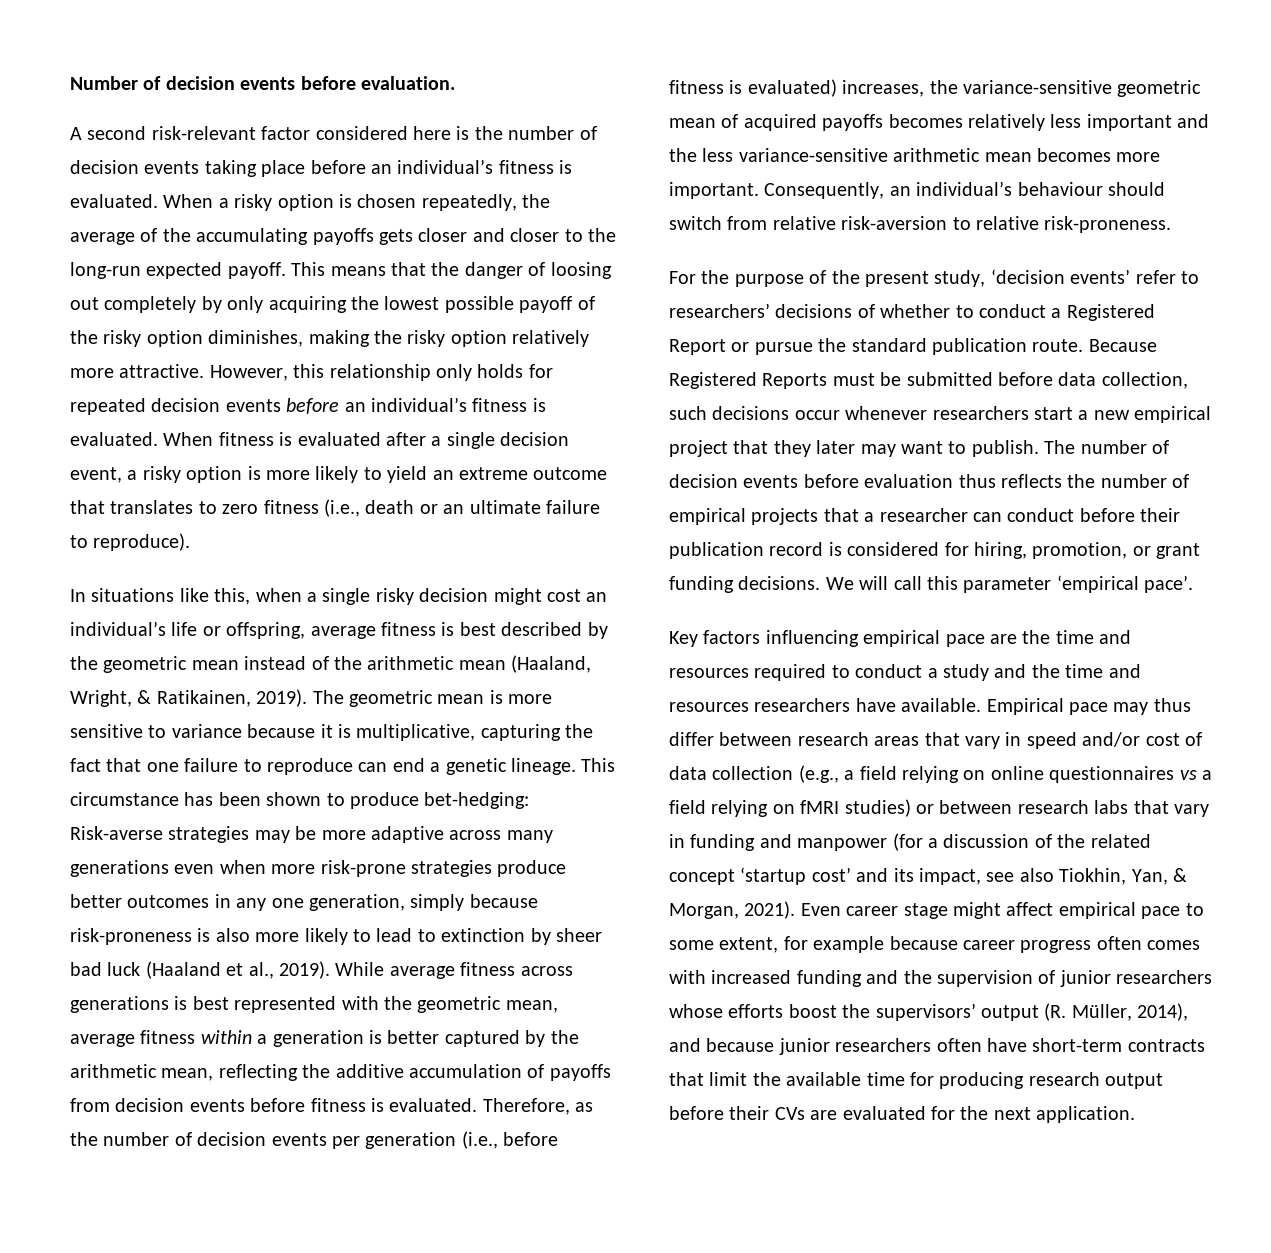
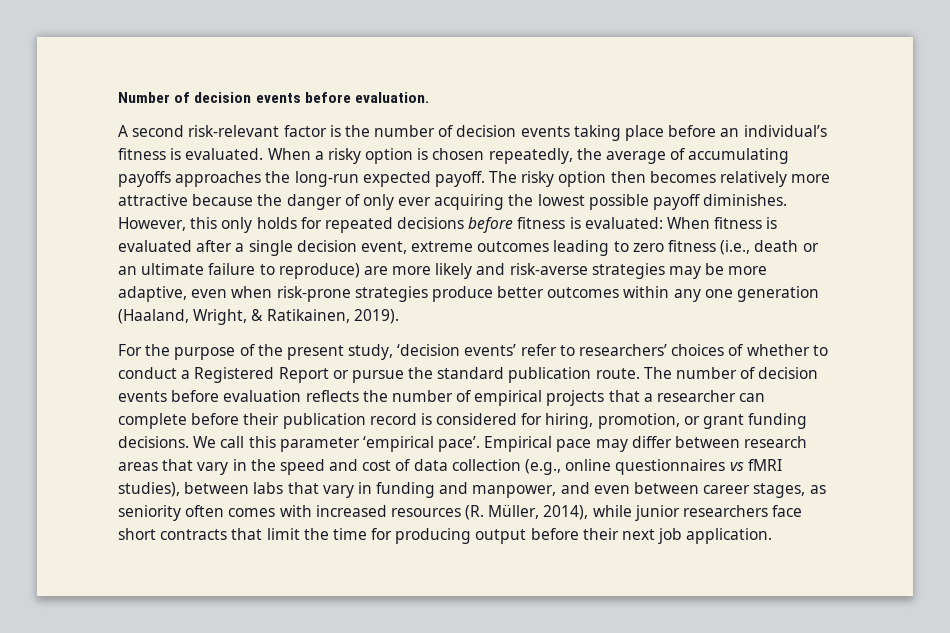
[315,126,451,140] considered here -> (327, 131) none
[162,228,191,242] the -> (686, 154) none
[379,228,616,245] [70,262,612,279] [70,296,264,313] gets closer and closer to the long-run expected payoff. This means that the danger of loosing out completely by only -> [175,171,831,187] [118,194,432,210] approaches the long-run expected payoff. The risky option then becomes relatively more attractive because the danger of only ever
[577,296,595,310] [70,330,590,347] [70,364,205,378] of the risky option diminishes, making the risky option relatively more attractive. -> [703,194,788,206] diminishes.
[329,364,431,381] relationship -> (218, 223) none
[151,397,546,414] [70,432,158,446] decision events before an individual’s fitness is evaluated. -> [397,217,663,233] decisions before fitness is evaluated:
[127,466,608,483] [70,500,194,514] a risky option is more likely to yield an extreme outcome that translates -> [411,240,610,256] extreme outcomes leading
[93,533,191,551] [70,588,608,605] [70,621,608,639] [70,656,506,673] reproduce). // In situations like this, when a single risky decision might cost an individual’s life or offspring, average fitness is best described by the geometric mean instead of the arithmetic mean -> [278,263,768,279] [118,286,820,302] reproduce) are more likely and risk-averse strategies may be more adaptive, even when risk-prone strategies produce better outcomes within any one generation
[312,690,553,707] [70,724,594,741] [70,758,616,775] [70,792,530,809] [70,826,553,843] [70,860,567,877] [70,894,538,911] [70,928,602,945] [70,961,573,979] [70,996,558,1013] [70,1030,579,1047] [70,1064,611,1081] [70,1098,594,1115] [70,1131,559,1149] [669,79,1202,97] [669,114,1210,131] [669,148,1161,162] [669,181,1165,199] [669,216,1172,233] The geometric mean is more sensitive to variance because it is multiplicative, capturing the fact that one failure to reproduce can end a genetic lineage. This circumstance has been shown to produce bet-hedging: Risk-averse strategies may be more adaptive across many generations even when more risk-prone strategies produce better outcomes in any one generation, simply because risk-proneness is also more likely to lead to extinction by sheer bad luck (Haaland et al., 2019). While average fitness across generations is best represented with the geometric mean, average fitness within a generation is better captured by the arithmetic mean, reflecting the additive accumulation of payoffs from decision events before fitness is evaluated. Therefore, as the number of decision events per generation (i.e., before fitness is evaluated) increases, the variance-sensitive geometric mean of acquired payoffs becomes relatively less important and the less variance-sensitive arithmetic mean becomes more important. Consequently, an individual’s behaviour should switch from relative risk-aversion to relative risk-proneness. -> (399, 316) none
[775,304,853,318] decisions -> [671,344,725,356] choices
[1088,339,1157,352] [669,372,1188,389] [669,406,1212,423] [669,440,1039,457] Because Registered Reports must be submitted before data collection, such decisions occur whenever researchers start a new empirical project that they later may want to publish. -> (640, 373) none
[958,474,996,488] thus -> (302, 396) none
[1007,508,1075,522] conduct -> [118,413,187,429] complete
[859,576,889,590] will -> (217, 442) none
[669,630,1132,647] [669,664,1141,681] [669,698,982,712] // Key factors influencing empirical pace are the time and resources required to conduct a study and the time and resources researchers have available. -> (481, 444) none
[1153,698,1191,712] thus -> (628, 445) none
[1026,732,1141,749] speed and/or -> [250,459,359,475] the speed and
[844,766,1212,783] [669,799,1089,817] a field relying on online questionnaires vs a field relying on fMRI studies) or between research -> [565,459,782,475] [118,482,250,497] online questionnaires vs fMRI studies), between
[797,833,1151,851] [669,867,1187,885] [669,901,1204,919] [669,936,1201,953] [669,970,1213,987] [669,1003,1189,1021] [669,1038,1123,1055] manpower (for a discussion of the related concept ‘startup cost’ and its impact, see also Tiokhin, Yan, & Morgan, 2021). Even career stage might affect empirical pace to some extent, for example because career progress often comes with increased funding and the supervision of junior researchers whose efforts boost the supervisors’ output (R. Müller, 2014), and because junior researchers often have short-term -> [472,482,826,498] [118,505,803,521] [118,528,156,540] manpower, and even between career stages, as seniority often comes with increased resources (R. Müller, 2014), while junior researchers face short
[786,1072,862,1086] available -> (329, 534) none
[1028,1072,1100,1086] research -> (472, 536) none
[774,1106,1031,1120] CVs are evaluated for the next -> [622,528,683,544] next job

